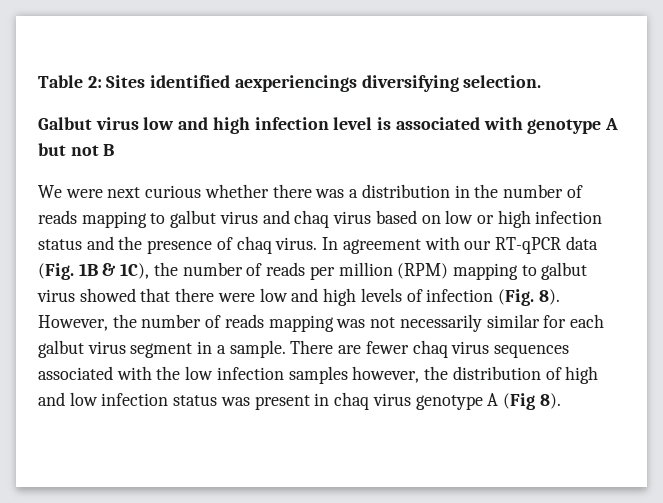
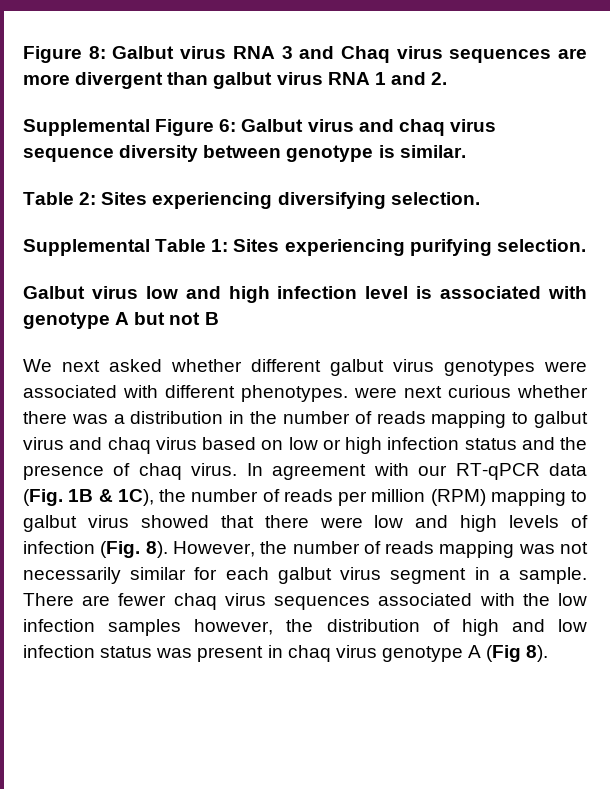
(38, 81) none -> [23,46,587,63] [23,72,448,89] [23,119,496,136] [23,145,466,162] Figure 8: Galbut virus RNA 3 and Chaq virus sequences are more divergent than galbut virus RNA 1 and 2. // Supplemental Figure 6: Galbut virus and chaq virus sequence diversity between genotype is similar. //
[150,75,357,92] identified aexperiencings -> [152,192,273,209] experiencing
(542, 81) none -> [23,239,586,256] // Supplemental Table 1: Sites experiencing purifying selection.
(62, 191) none -> [62,359,587,376] [23,385,348,402] next asked whether different galbut virus genotypes were associated with different phenotypes.

